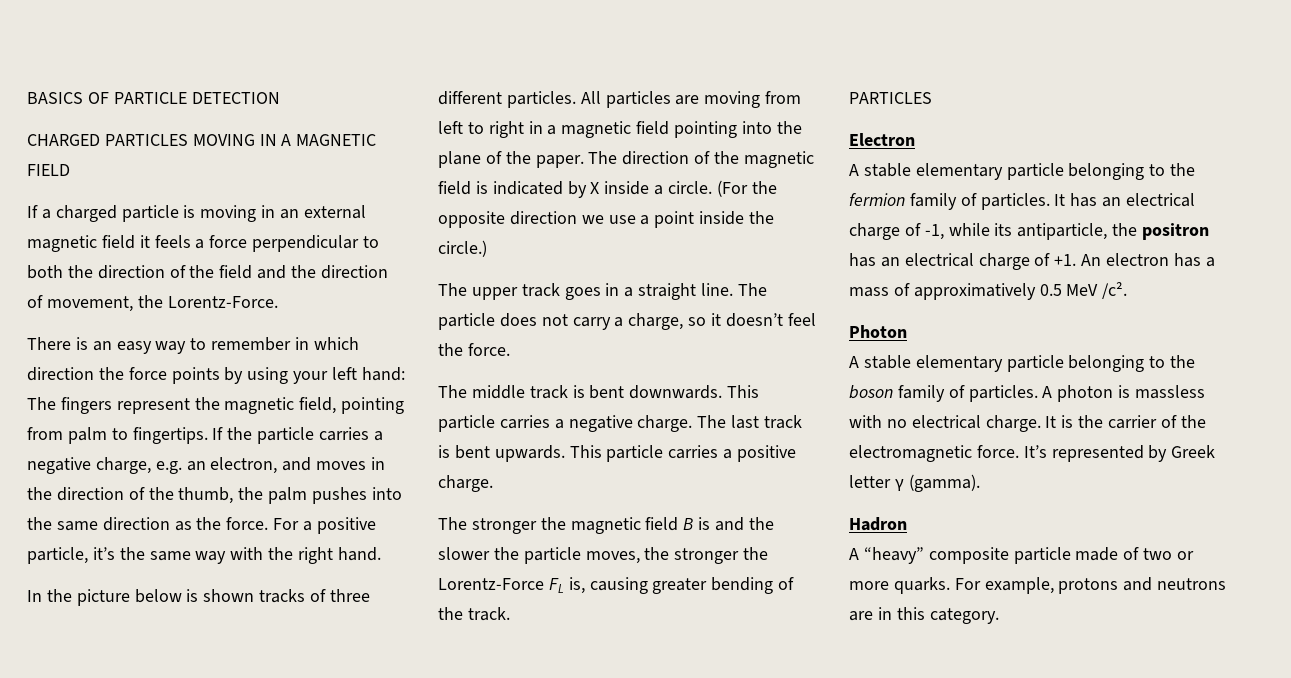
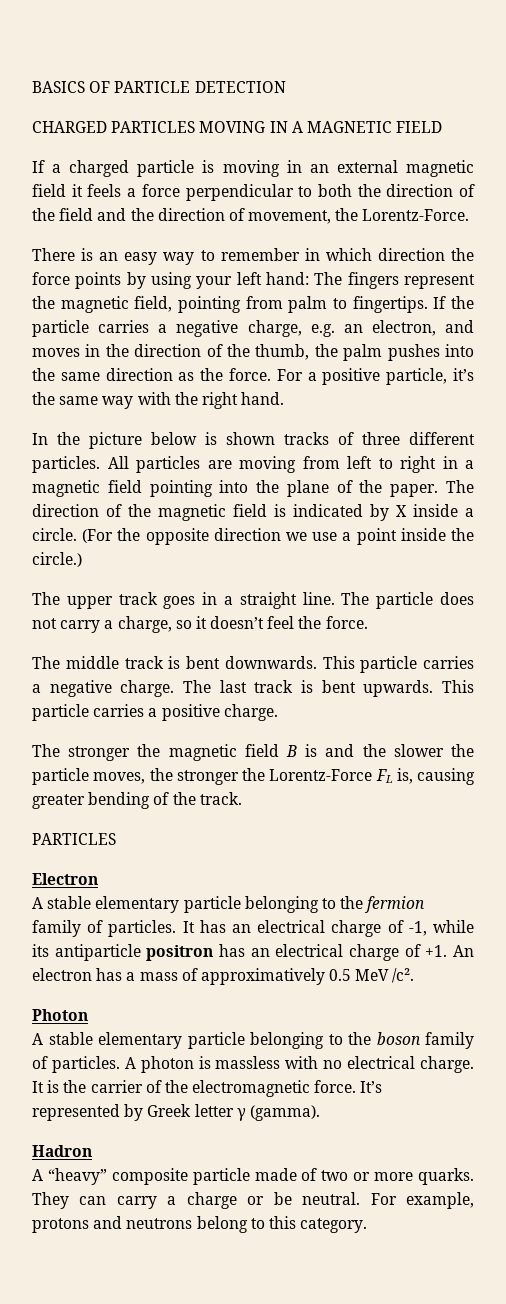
[1017,223,1138,240] antiparticle, the -> [54,944,141,961] antiparticle
(950, 585) none -> [32,1192,361,1209] They can carry a charge or be neutral.
[849,607,892,621] are in -> [196,1216,265,1233] belong to

